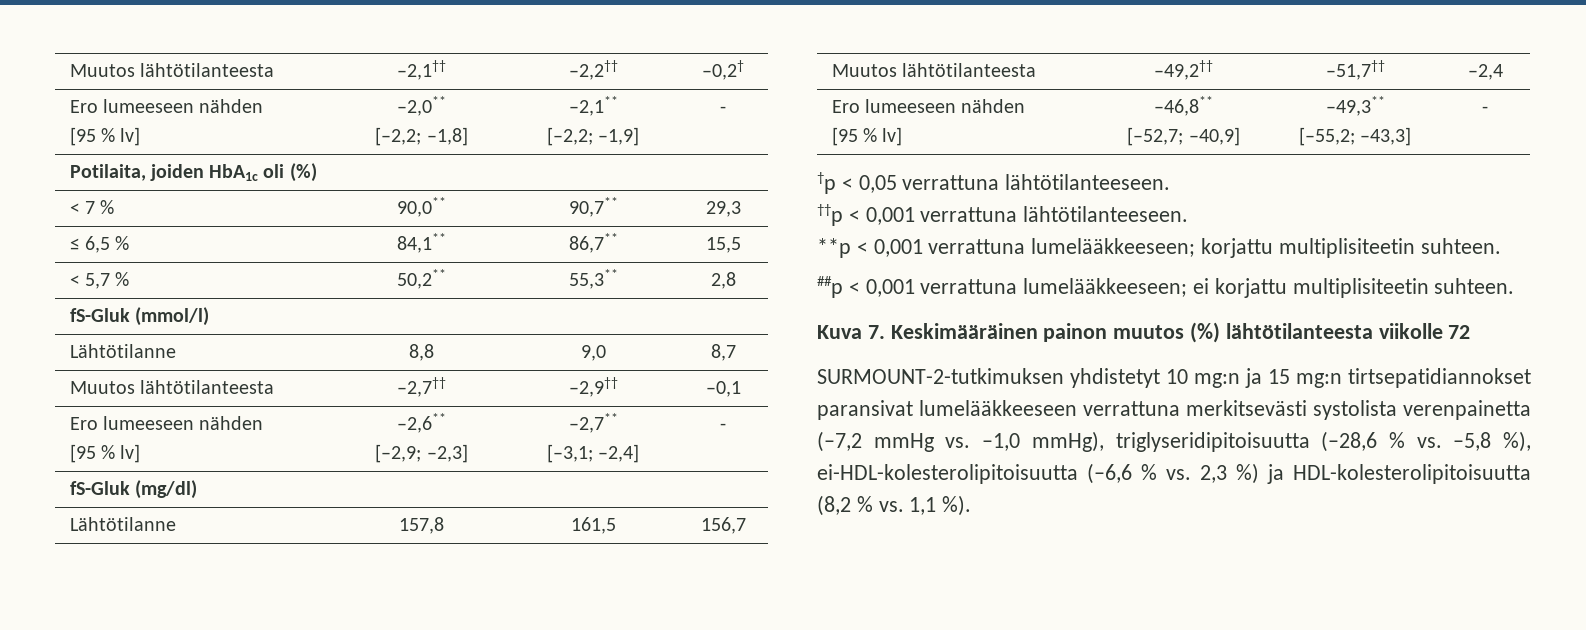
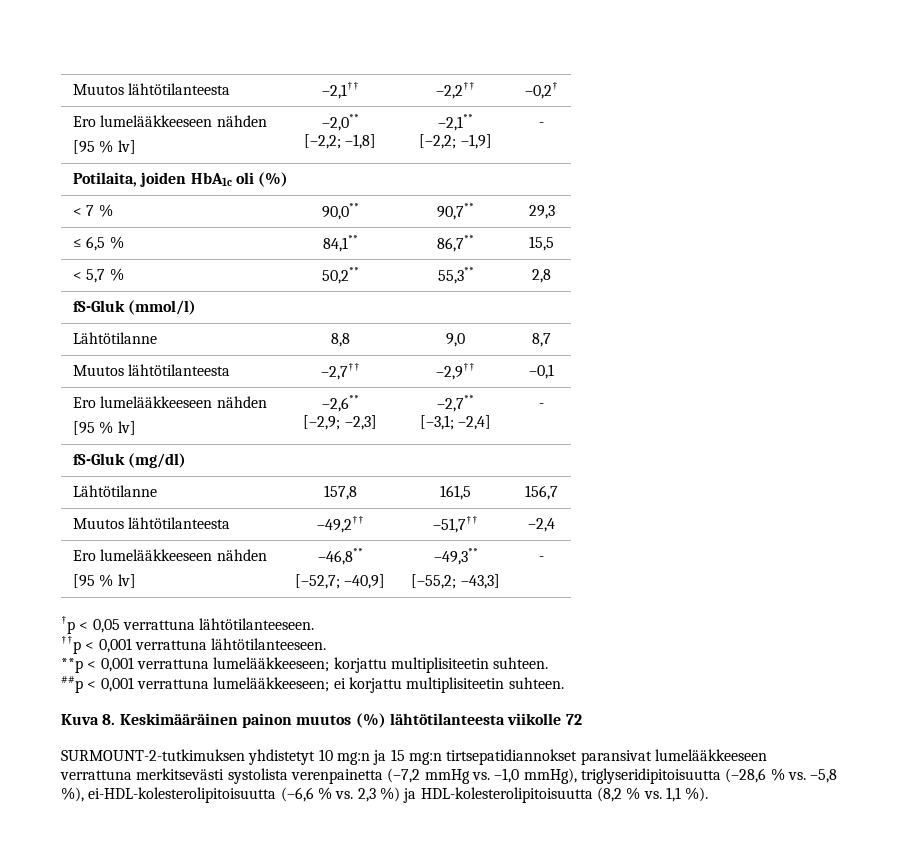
[102,99,194,113] lumeeseen -> [100,115,213,127] lumelääkkeeseen
[102,416,194,430] lumeeseen -> [100,396,213,408] lumelääkkeeseen
[864,99,956,113] lumeeseen -> [100,549,213,561] lumelääkkeeseen
[867,325,885,339] 7. -> [102,714,116,725] 8.

